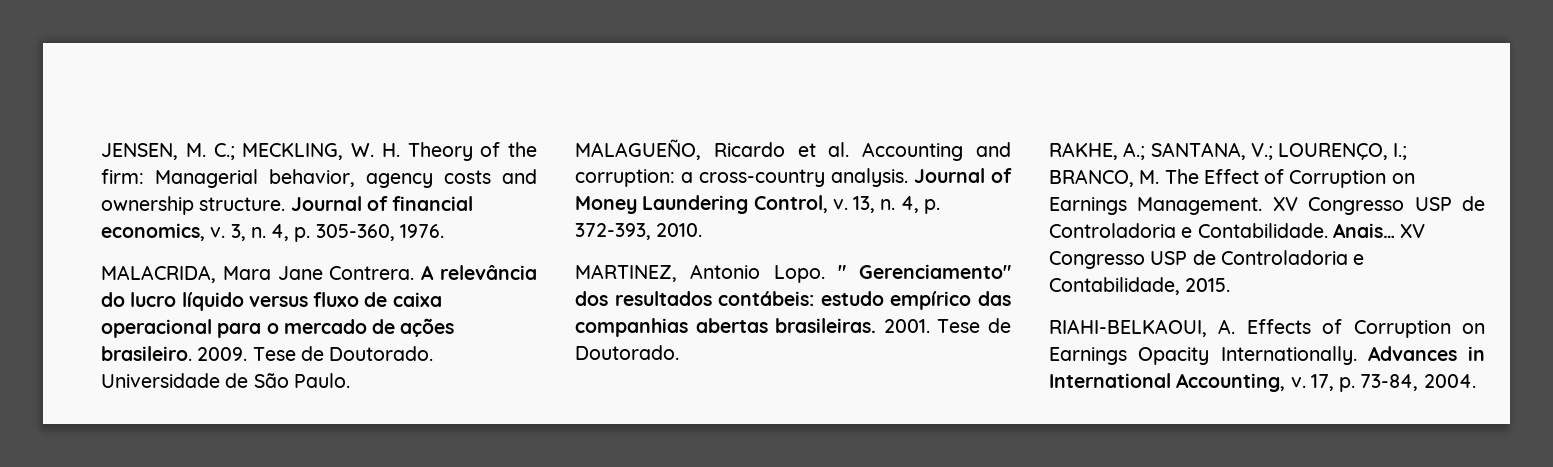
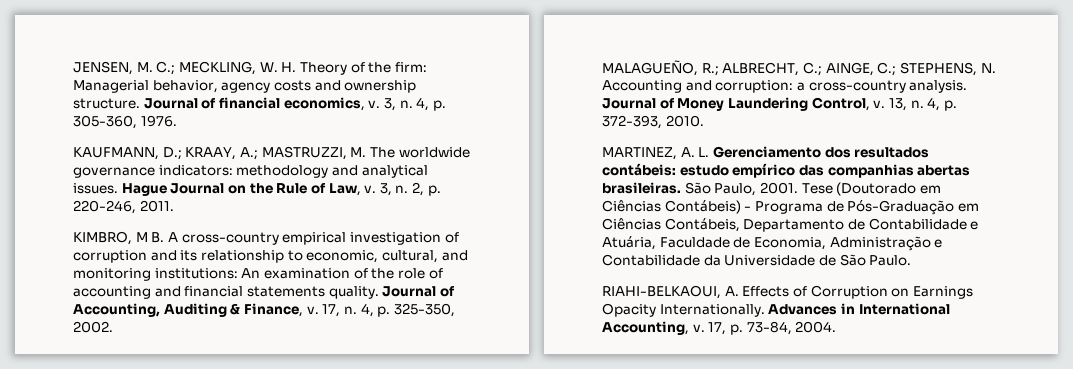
[101,265,537,283] [101,292,442,311] [101,318,455,338] [101,346,434,361] [101,373,350,388] [575,139,850,160] MALACRIDA, Mara Jane Contrera. A relevância do lucro líquido versus fluxo de caixa operacional para o mercado de ações brasileiro. 2009. Tese de Doutorado. Universidade de São Paulo. // MALAGUEÑO, Ricardo et al. -> [73,146,470,160] [73,165,428,178] [73,182,441,196] [73,200,174,214] [73,231,459,245] [73,250,468,263] [73,268,443,281] [73,286,455,299] [73,303,455,317] [73,321,113,333] [602,60,996,76] KAUFMANN, D.; KRAAY, A.; MASTRUZZI, M. The worldwide governance indicators: methodology and analytical issues. Hague Journal on the Rule of Law, v. 3, n. 2, p. 220-246, 2011. // KIMBRO, M B. A cross-country empirical investigation of corruption and its relationship to economic, cultural, and monitoring institutions: An examination of the role of accounting and financial statements quality. Journal of Accounting, Auditing & Finance, v. 17, n. 4, p. 325-350, 2002. // MALAGUEÑO, R.; ALBRECHT, C.; AINGE, C.; STEPHENS, N.
[690,264,1011,283] Antonio Lopo. " Gerenciamento" -> [680,146,821,158] A. L. Gerenciamento
[883,318,1012,333] [575,345,679,360] [1049,142,1408,160] [1049,169,1415,188] [1049,196,1485,215] [1049,223,1426,238] [1049,250,1365,269] [1049,277,1231,295] 2001. Tese de Doutorado. // RAKHE, A.; SANTANA, V.; LOURENÇO, I.; BRANCO, M. The Effect of Corruption on Earnings Management. XV Congresso USP de Controladoria e Contabilidade. Anais… XV Congresso USP de Controladoria e Contabilidade, 2015. -> [684,182,941,196] [602,200,979,215] [602,218,979,232] [602,236,943,251] [602,254,912,266] São Paulo, 2001. Tese (Doutorado em Ciências Contábeis) - Programa de Pós-Graduação em Ciências Contábeis, Departamento de Contabilidade e Atuária, Faculdade de Economia, Administração e Contabilidade da Universidade de São Paulo.

